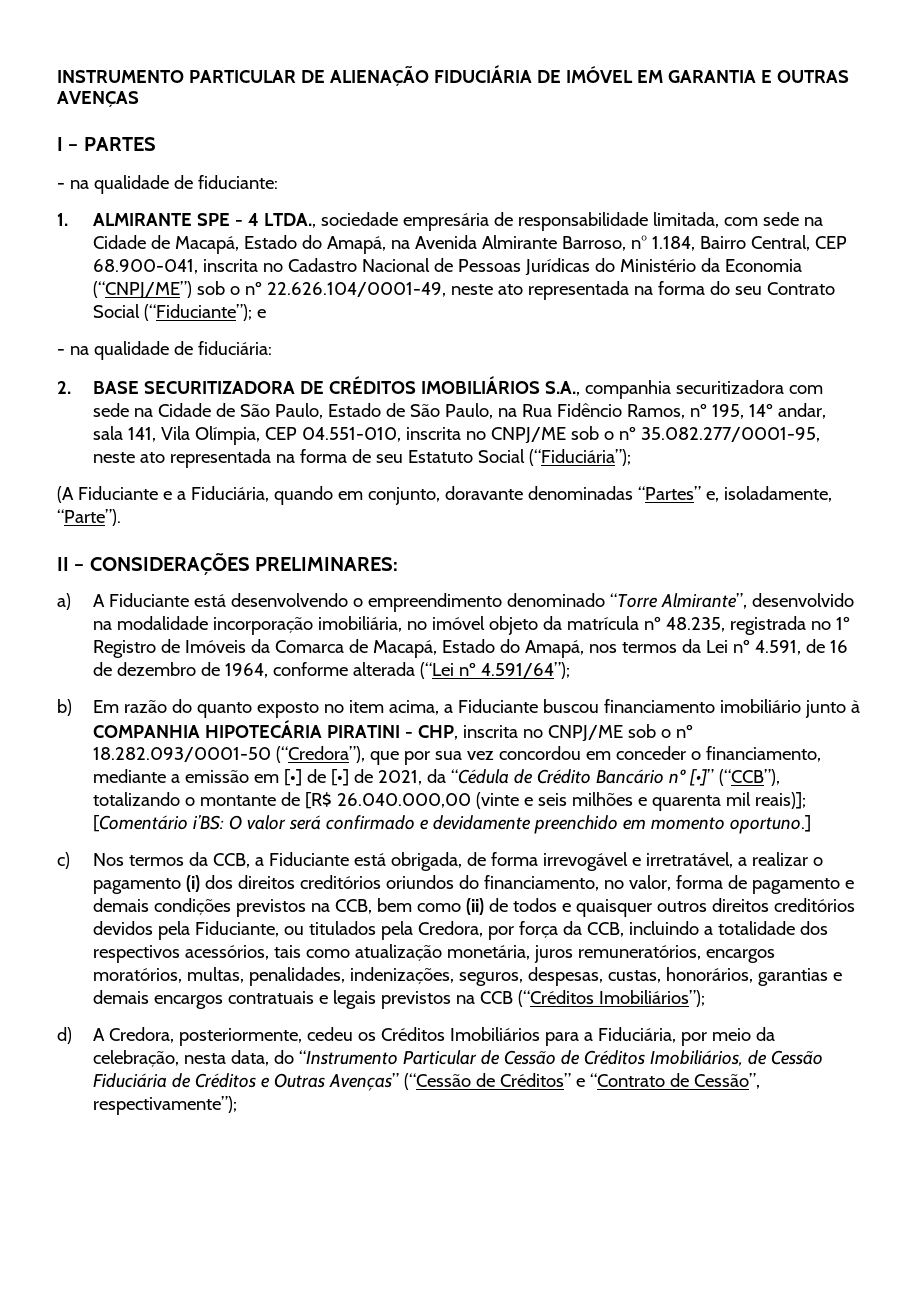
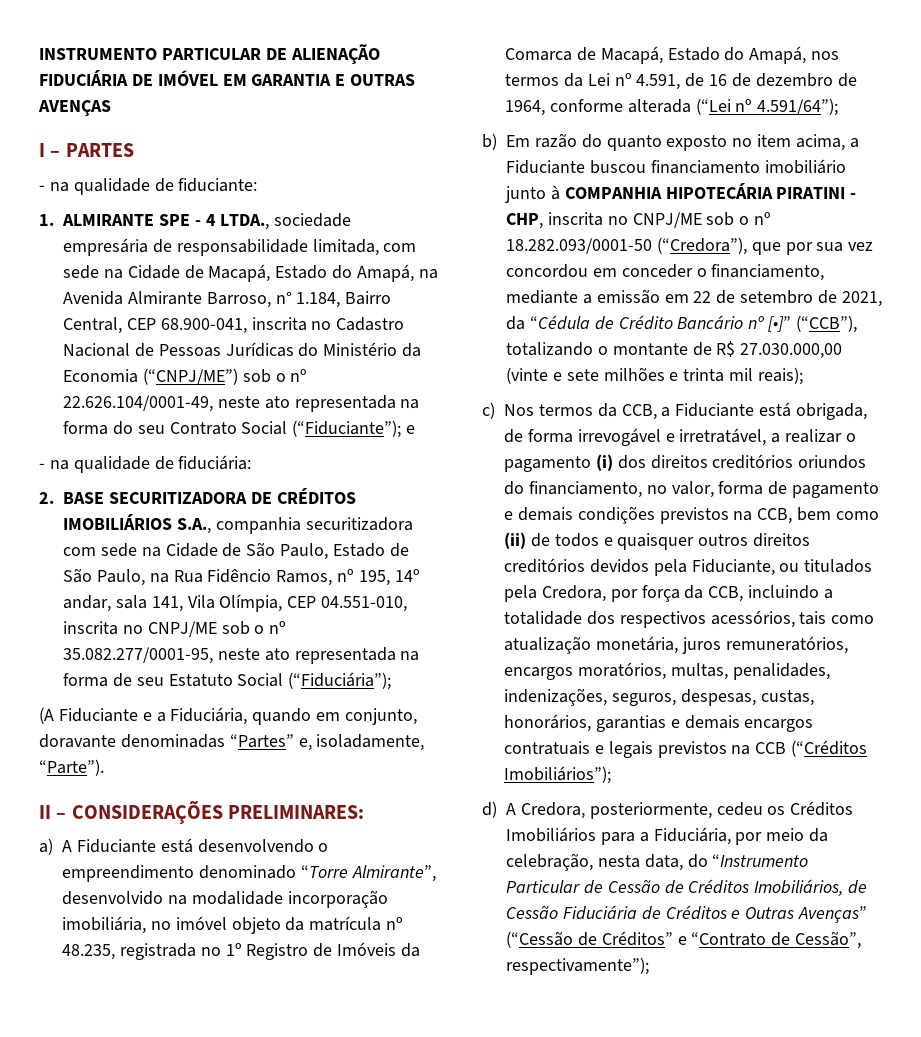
[284,769,350,786] [•] de [•] -> [693,290,814,304] 22 de setembro
[305,792,472,809] [R$ 26.040.000,00 -> [716,341,843,359] R$ 27.030.000,00
[538,793,568,806] seis -> [566,369,599,381] sete
[652,792,807,811] [93,815,812,834] quarenta mil reais)]; [Comentário i’BS: O valor será confirmado e devidamente preenchido em momento oportuno.] -> [683,367,804,385] trinta mil reais);

